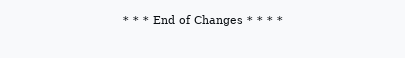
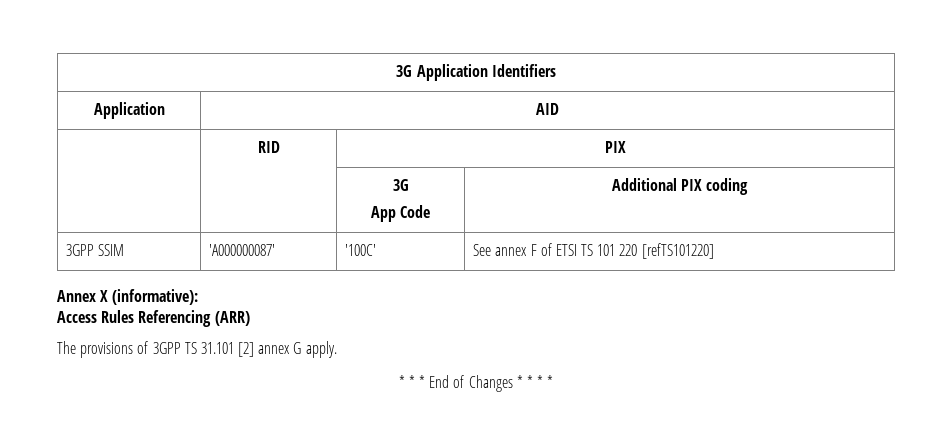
(122, 20) none -> [396,64,556,81] [93,102,165,119] [536,103,559,115] [257,141,280,153] [605,141,627,153] [392,179,409,191] [370,205,431,222] [611,178,749,195] [66,244,125,256] [209,244,276,256] [345,244,377,256] [473,243,714,259] [57,289,199,305] [57,310,250,327] [57,341,337,358] 3G Application Identifiers // Application | AID // | RID | PIX // | | 3G // App Code | Additional PIX coding // 3GPP SSIM | 'A000000087' | '100C' | See annex F of ETSI TS 101 220 [refTS101220] // Annex X (informative): // Access Rules Referencing (ARR) // The provisions of 3GPP TS 31.101 [2] annex G apply. //

